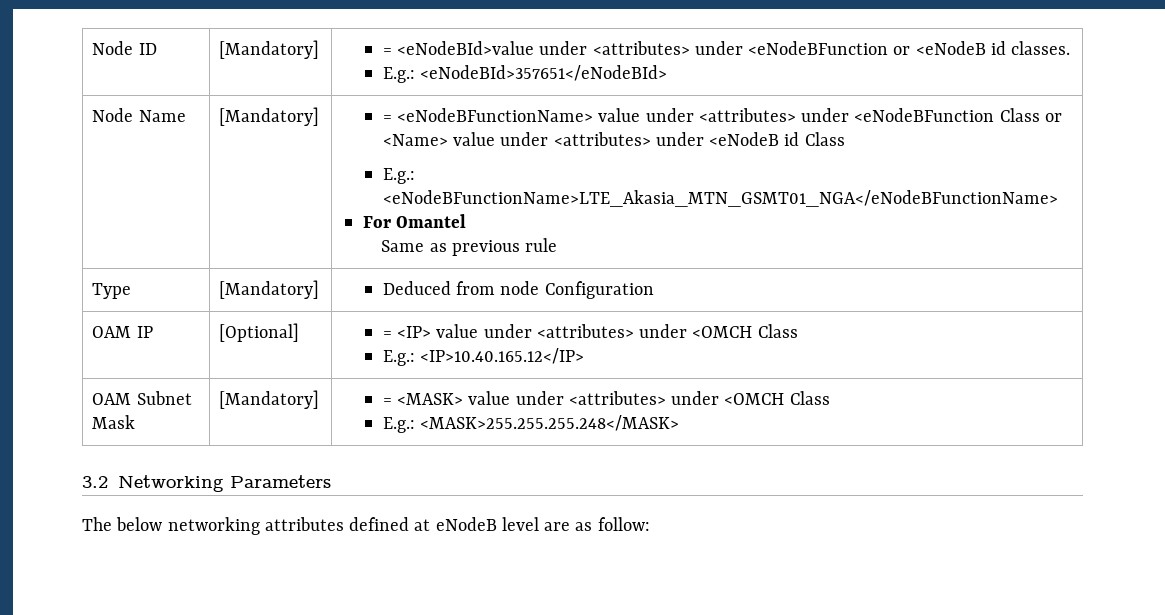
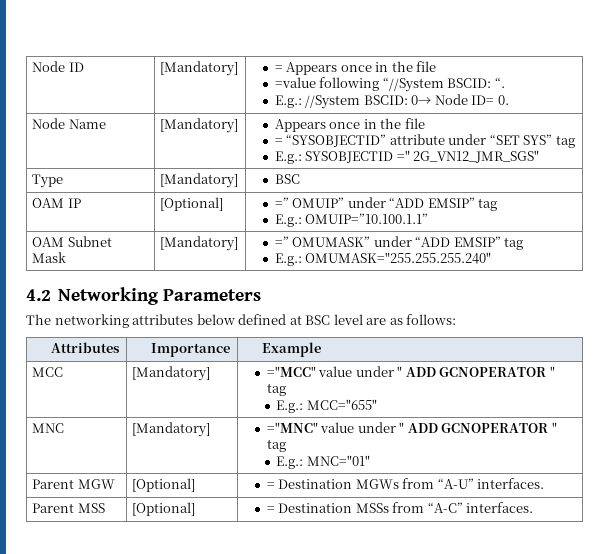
[397,41,1071,55] [382,65,668,83] [92,108,186,122] [219,107,320,126] [382,108,1062,122] [382,132,845,146] [382,168,415,184] [382,190,1058,207] [362,214,467,228] [381,238,558,256] [92,283,132,299] [219,280,320,299] [382,281,654,299] [92,326,153,338] [219,323,300,342] [382,324,798,338] [382,348,585,366] <eNodeBId>value under <attributes> under <eNodeBFunction or <eNodeB id classes. // E.g.: <eNodeBId>357651</eNodeBId> // Node Name | [Mandatory] | = <eNodeBFunctionName> value under <attributes> under <eNodeBFunction Class or <Name> value under <attributes> under <eNodeB id Class // E.g.: <eNodeBFunctionName>LTE_Akasia_MTN_GSMT01_NGA</eNodeBFunctionName> // For Omantel // Same as previous rule // Type | [Mandatory] | Deduced from node Configuration // OAM IP | [Optional] | = <IP> value under <attributes> under <OMCH Class // E.g.: <IP>10.40.165.12</IP> -> [286,61,437,75] [274,77,505,92] [274,94,509,109] [32,118,106,129] [160,118,239,133] [274,118,425,132] [274,134,575,148] [274,150,540,164] [32,174,64,188] [160,173,239,188] [274,174,300,184] [32,198,81,208] [160,197,224,211] [274,197,498,211] [274,213,429,227] Appears once in the file // =value following “//System BSCID: “. // E.g.: //System BSCID: 0→ Node ID= 0. // Node Name | [Mandatory] | Appears once in the file // = “SYSOBJECTID” attribute under “SET SYS” tag // E.g.: SYSOBJECTID =" 2G_VN12_JMR_SGS" // Type | [Mandatory] | BSC // OAM IP | [Optional] | =” OMUIP” under “ADD EMSIP” tag // E.g.: OMUIP=”10.100.1.1”
[382,391,830,405] [382,415,680,433] [82,476,108,488] = <MASK> value under <attributes> under <OMCH Class // E.g.: <MASK>255.255.255.248</MASK> // 3.2 -> [274,236,524,250] [274,252,492,266] [26,289,51,301] =” OMUMASK” under “ADD EMSIP” tag // E.g.: OMUMASK="255.255.255.240" // 4.2
[116,517,163,531] below -> (51, 319) none
(344, 524) none -> [196,314,235,325] below
[435,517,497,531] eNodeB -> [305,315,331,325] BSC
[597,517,650,531] follow: -> [406,314,457,325] [51,342,121,353] [151,343,231,357] [262,342,322,357] [32,367,64,377] [132,366,211,381] [266,366,555,377] [266,383,286,396] [276,399,377,413] [32,423,65,433] [132,422,211,437] [266,422,557,433] [266,439,286,452] [276,455,370,469] [32,479,115,489] [132,478,196,492] [266,478,545,489] [32,503,105,513] [132,502,196,516] [266,502,534,513] follows: // Attributes | Importance | Example // MCC | [Mandatory] | ="MCC" value under " ADD GCNOPERATOR " tag // E.g.: MCC="655" // MNC | [Mandatory] | ="MNC" value under " ADD GCNOPERATOR " tag // E.g.: MNC="01" // Parent MGW | [Optional] | = Destination MGWs from “A-U” interfaces. // Parent MSS | [Optional] | = Destination MSSs from “A-C” interfaces.

